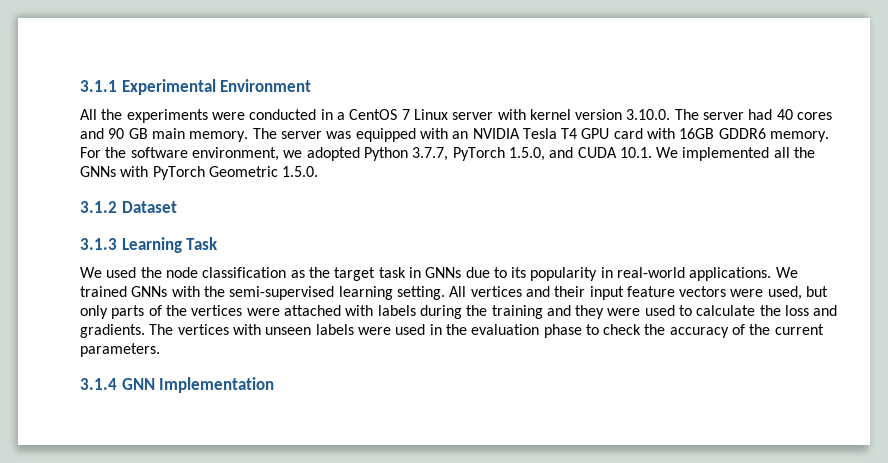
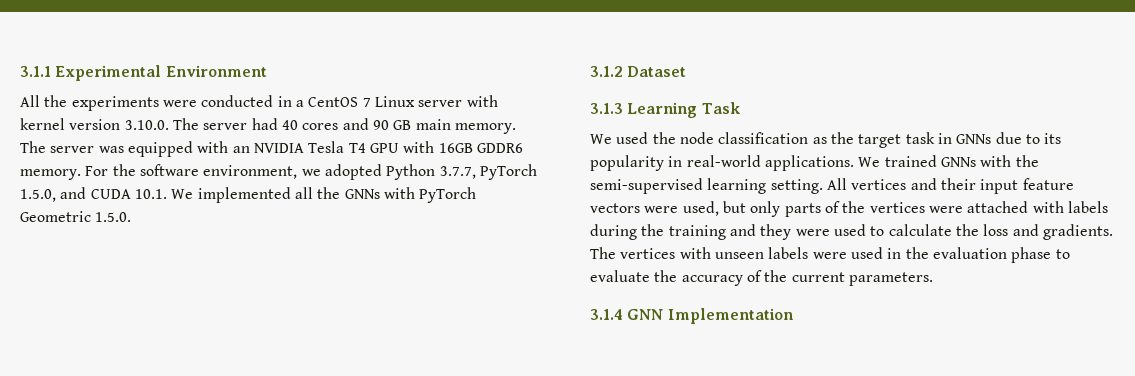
[613,128,643,139] card -> (399, 148) none
[603,324,642,335] check -> [590,270,650,282] evaluate

